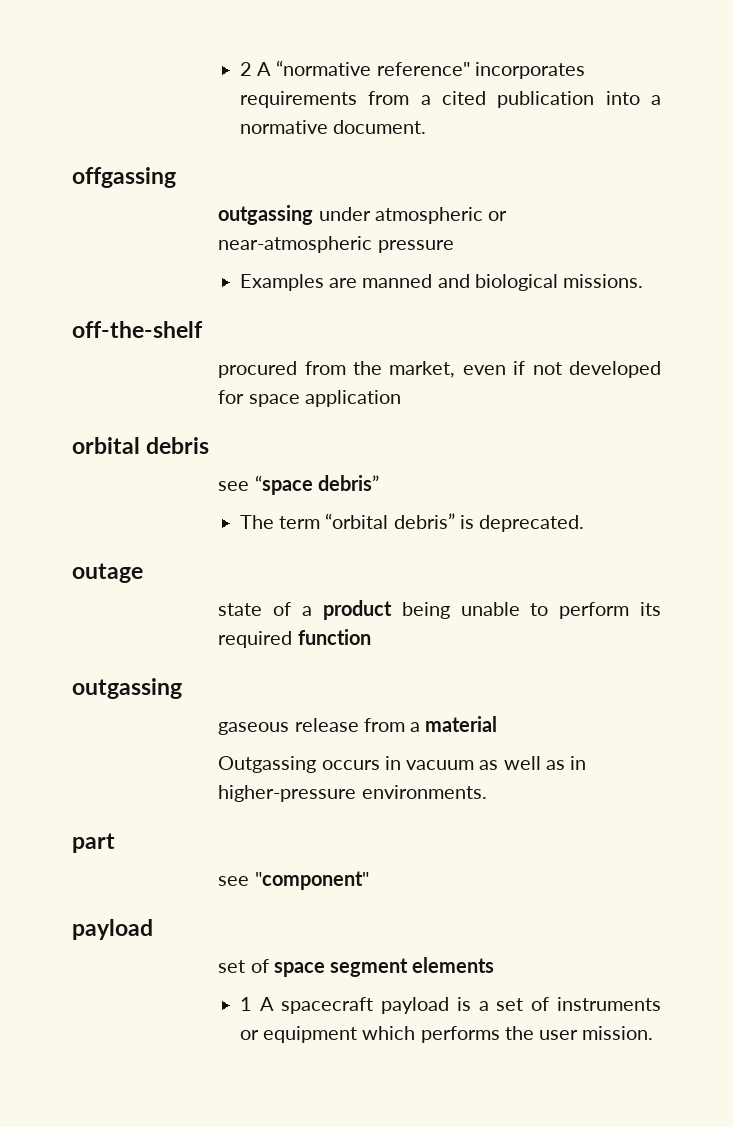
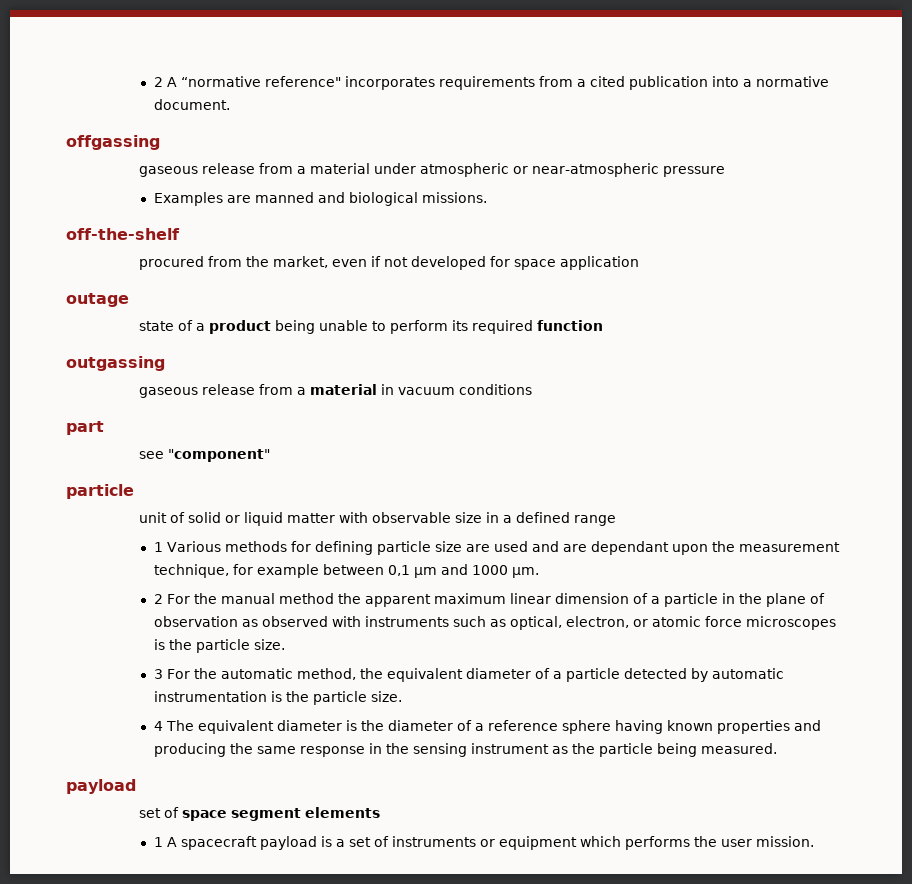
[218,205,314,225] outgassing -> [138,163,370,177] gaseous release from a material
[72,437,210,454] [218,475,379,495] [239,513,585,532] // orbital debris // see “space debris” // The term “orbital debris” is deprecated. -> (639, 263) none
[218,756,587,773] [218,785,487,802] [72,833,115,853] [218,871,369,890] // Outgassing occurs in vacuum as well as in higher-pressure environments. // part // see "component" -> [380,384,532,395] [66,421,104,435] [138,449,270,462] [66,484,134,499] [138,512,616,526] [153,541,840,555] [153,564,539,578] [153,593,825,607] [153,616,836,630] [153,639,285,653] [153,668,784,682] [153,691,402,705] [153,720,821,734] [153,743,777,757] in vacuum conditions // part // see "component" // particle // unit of solid or liquid matter with observable size in a defined range // 1 Various methods for defining particle size are used and are dependant upon the measurement technique, for example between 0,1 μm and 1000 μm. // 2 For the manual method the apparent maximum linear dimension of a particle in the plane of observation as observed with instruments such as optical, electron, or atomic force microscopes is the particle size. // 3 For the automatic method, the equivalent diameter of a particle detected by automatic instrumentation is the particle size. // 4 The equivalent diameter is the diameter of a reference sphere having known properties and producing the same response in the sensing instrument as the particle being measured.

